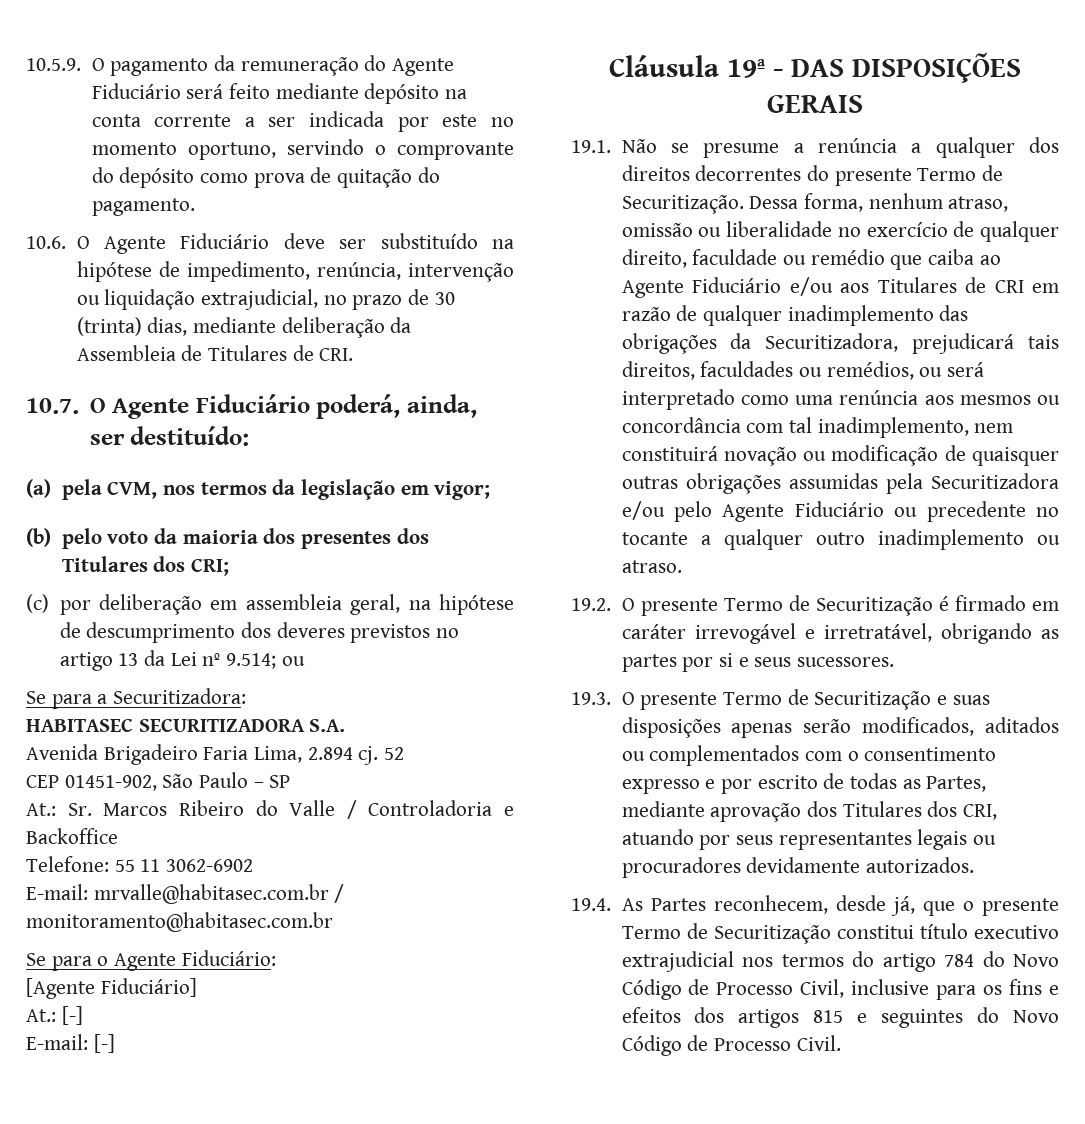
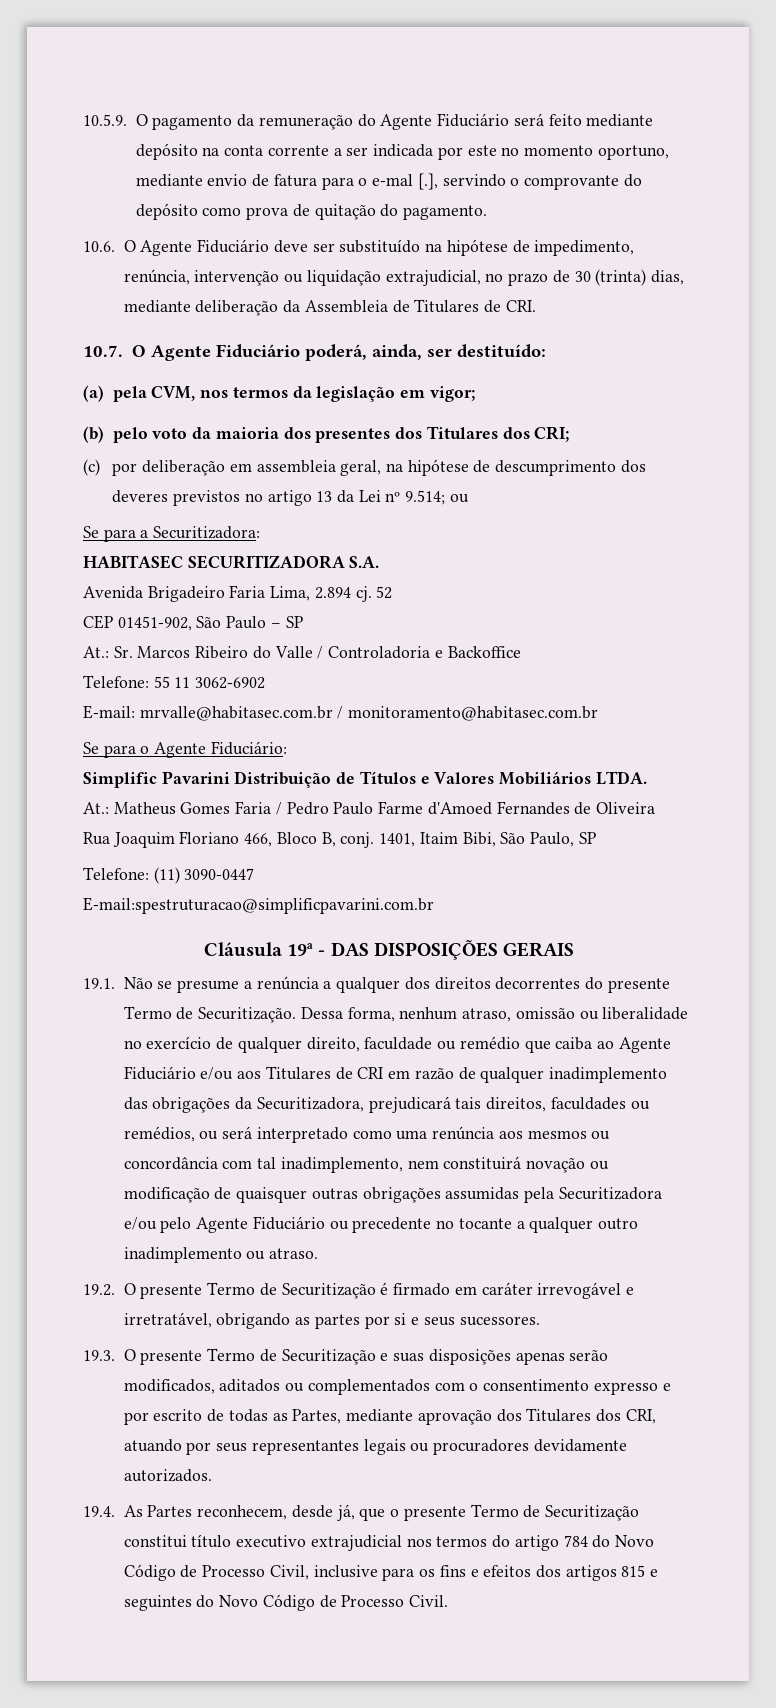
(276, 151) none -> [135,173,438,190] mediante envio de fatura para o e-mal [.],
[26,978,197,999] [26,1006,83,1025] [26,1034,115,1053] [Agente Fiduciário] // At.: [-] // E-mail: [-] -> [83,771,647,788] [83,801,655,815] [83,831,596,848] [83,867,255,884] [83,897,434,914] Simplific Pavarini Distribuição de Títulos e Valores Mobiliários LTDA. // At.: Matheus Gomes Faria / Pedro Paulo Farme d'Amoed Fernandes de Oliveira // Rua Joaquim Floriano 466, Bloco B, conj. 1401, Itaim Bibi, São Paulo, SP // Telefone: (11) 3090-0447 // E-mail:spestruturacao@simplificpavarini.com.br

